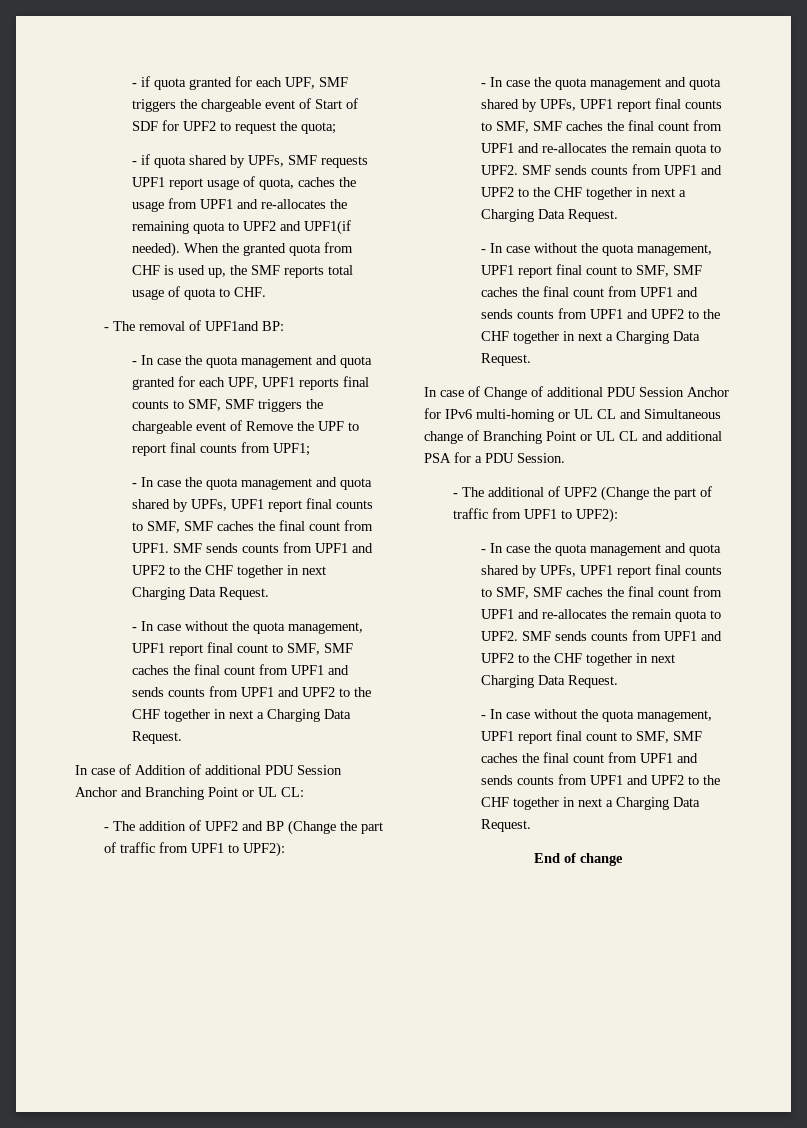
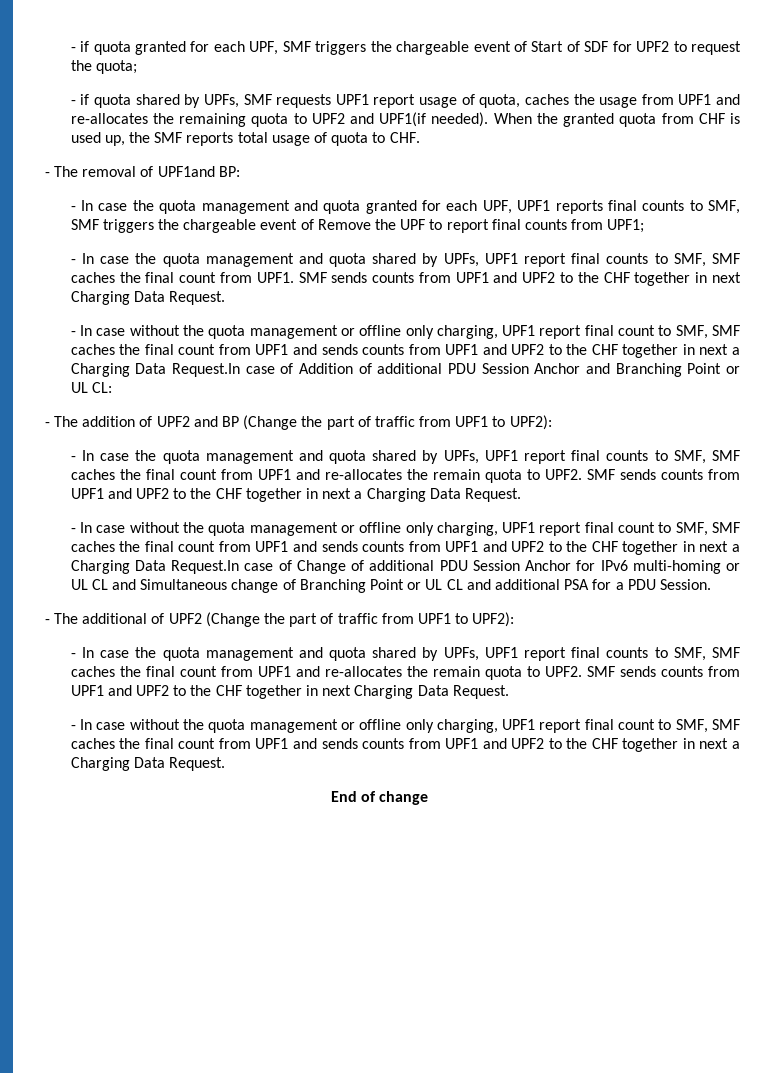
[288,622,364,634] management, -> [249,325,498,339] management or offline only charging,
[132,731,183,744] [75,765,88,775] Request. // In -> [172,363,241,377] Request.In
[637,244,713,256] management, -> [249,522,498,536] management or offline only charging,
[481,353,532,366] [424,387,437,397] Request. // In -> [171,560,240,574] Request.In
[637,710,713,722] management, -> [249,719,498,733] management or offline only charging,

